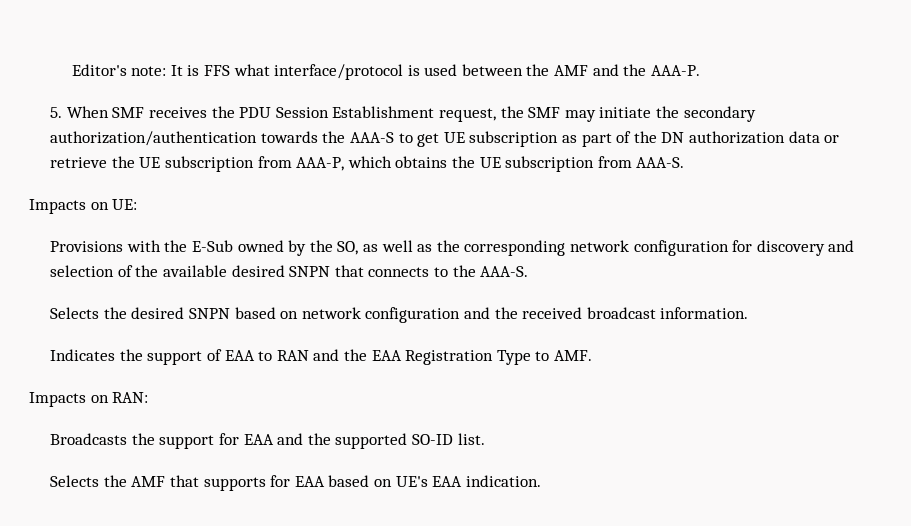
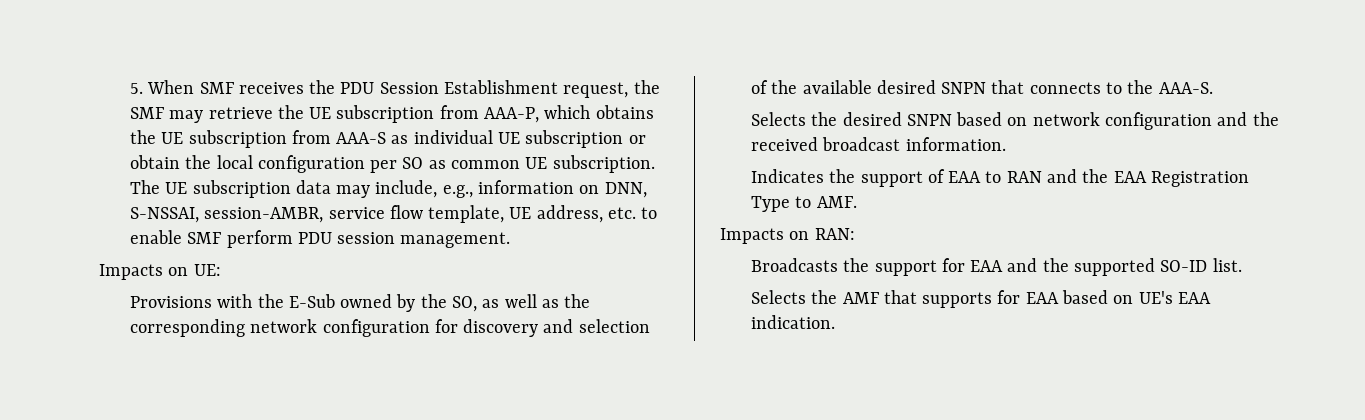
[71,64,700,80] Editor's note: It is FFS what interface/protocol is used between the AMF and the AAA-P. // -> (130, 88) none
[599,106,756,122] [50,131,840,147] initiate the secondary authorization/authentication towards the AAA-S to get UE subscription as part of the DN authorization data or -> (204, 116) none
[636,157,685,168] AAA-S. -> [336,130,646,148] [130,155,655,173] [130,180,647,198] [130,205,658,223] [130,230,511,248] AAA-S as individual UE subscription or obtain the local configuration per SO as common UE subscription. The UE subscription data may include, e.g., information on DNN, S-NSSAI, session-AMBR, service flow template, UE address, etc. to enable SMF perform PDU session management.

